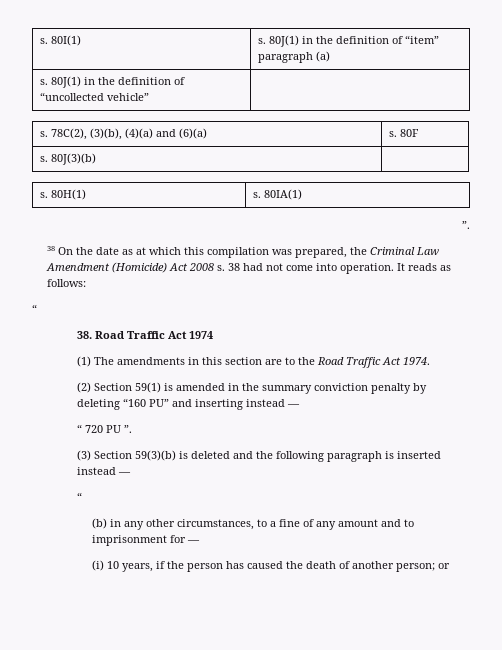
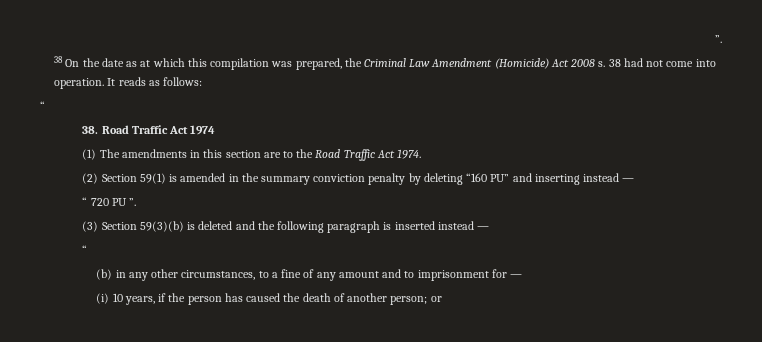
[40,35,82,46] [258,35,440,47] [258,51,331,63] [40,76,186,88] [40,92,150,101] [40,128,208,140] [389,129,420,137] [40,153,97,165] [40,189,87,200] [253,189,303,200] s. 80I(1) | s. 80J(1) in the definition of “item” paragraph (a) // s. 80J(1) in the definition of “uncollected vehicle” | // s. 78C(2), (3)(b), (4)(a) and (6)(a) | s. 80F // s. 80J(3)(b) | // s. 80H(1) | s. 80IA(1) // -> (715, 39) none

